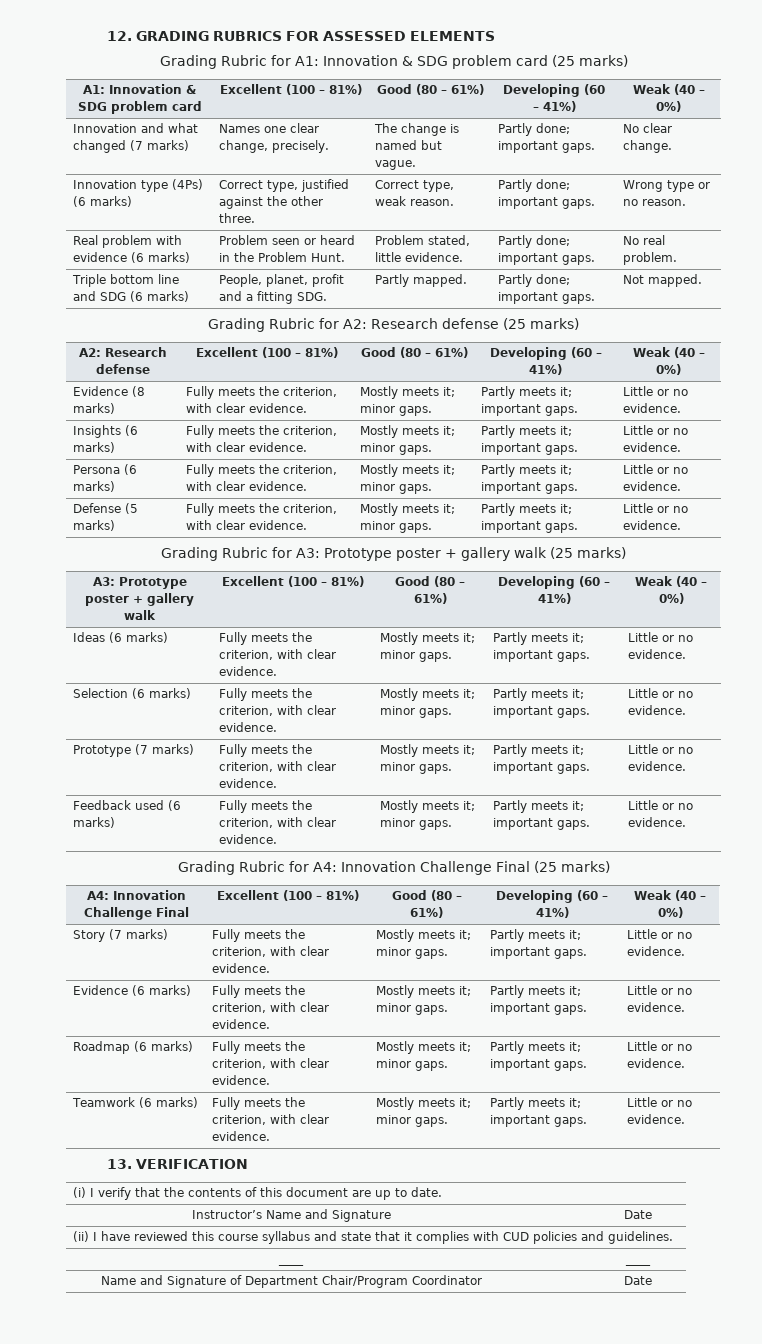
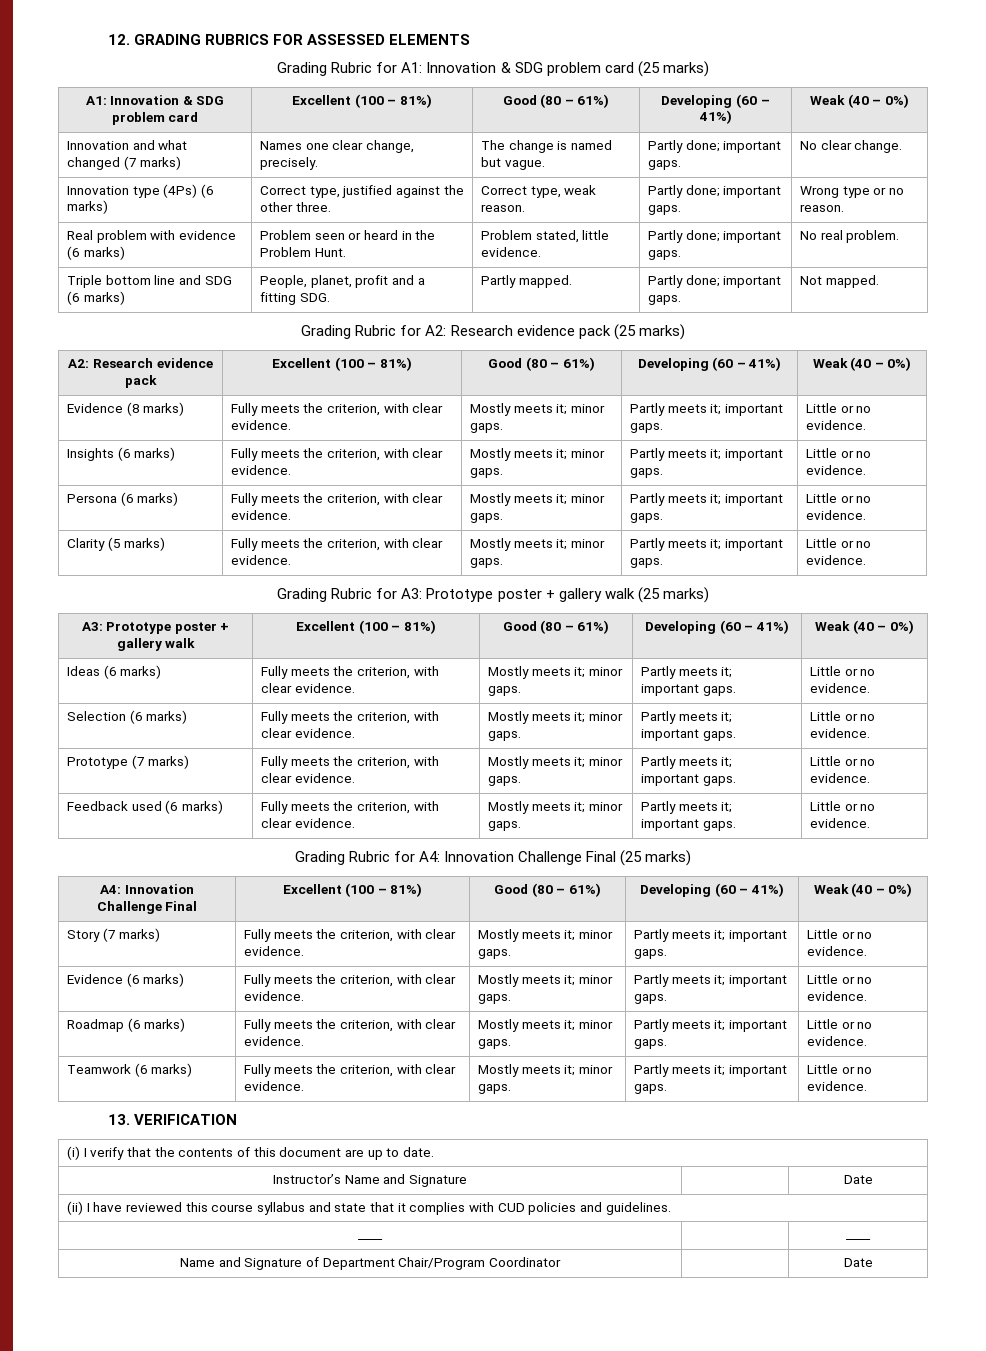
[442,318,499,329] defense -> [516,325,611,339] evidence pack
[96,364,150,374] defense -> [156,358,213,368] [125,375,157,388] evidence pack
[73,503,122,513] Defense -> [67,538,106,551] Clarity

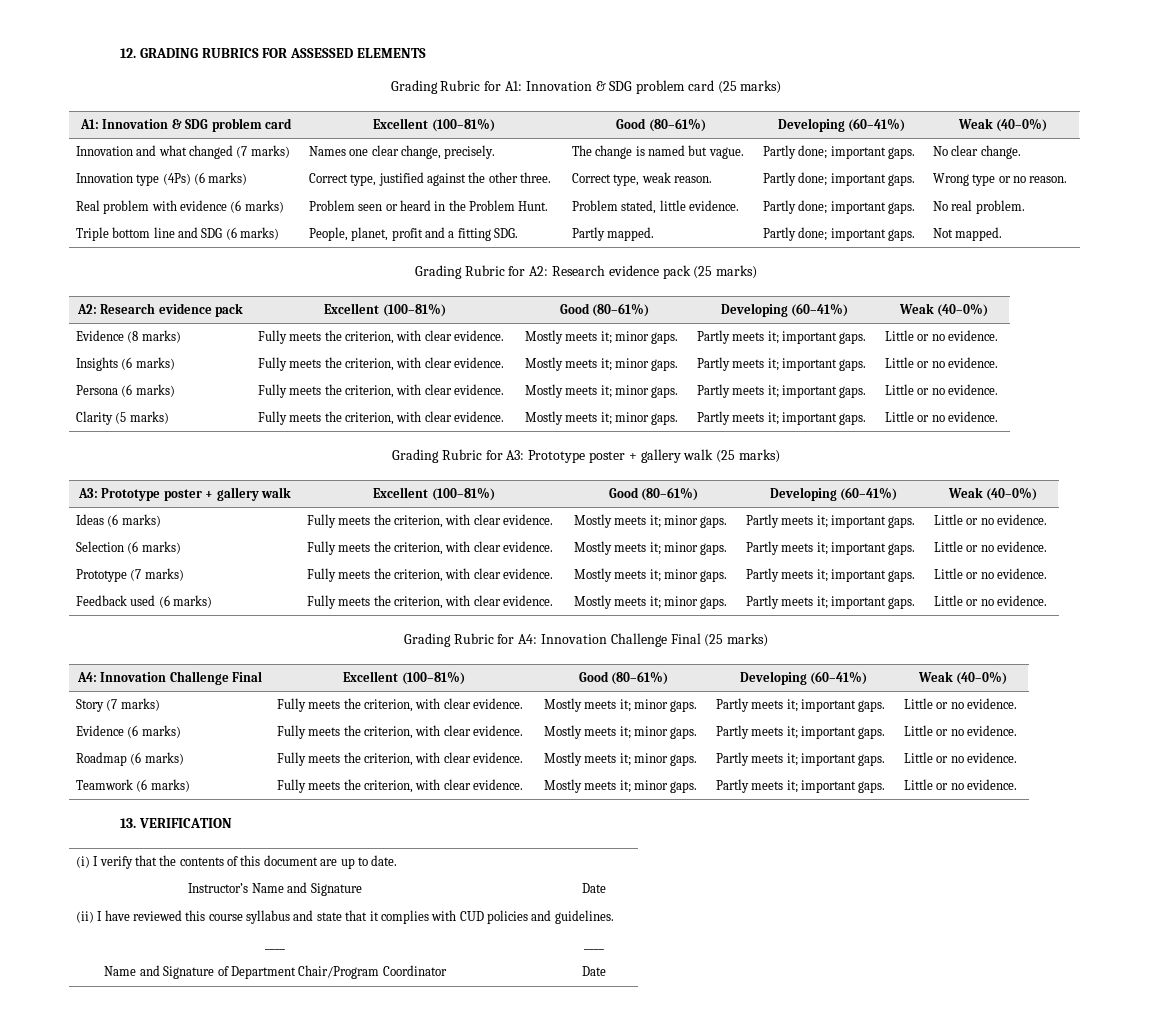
[354,94,432,108] [502,94,610,108] [661,94,770,108] [698,110,732,124] [810,94,909,108] (100 – 81%) | Good (80 – 61%) | Developing (60 – 41%) | Weak (40 – 0%) -> [431,118,495,132] [616,118,706,132] [777,118,906,132] [957,118,1048,132] (100–81%) | Good (80–61%) | Developing (60–41%) | Weak (40–0%)
[334,357,412,371] [488,357,595,371] [637,357,782,371] [812,357,912,371] (100 – 81%) | Good (80 – 61%) | Developing (60 – 41%) | Weak (40 – 0%) -> [382,303,446,317] [559,303,650,317] [720,303,849,317] [898,303,989,317] (100–81%) | Good (80–61%) | Developing (60–41%) | Weak (40–0%)
[358,620,436,634] [502,620,610,634] [645,620,789,634] [815,620,914,634] (100 – 81%) | Good (80 – 61%) | Developing (60 – 41%) | Weak (40 – 0%) -> [431,487,495,501] [608,487,699,501] [769,487,898,501] [947,487,1038,501] (100–81%) | Good (80–61%) | Developing (60–41%) | Weak (40–0%)
[345,883,423,897] [494,883,601,897] [640,883,784,897] [813,883,913,897] (100 – 81%) | Good (80 – 61%) | Developing (60 – 41%) | Weak (40 – 0%) -> [401,671,465,685] [578,671,669,685] [739,671,868,685] [917,671,1008,685] (100–81%) | Good (80–61%) | Developing (60–41%) | Weak (40–0%)

